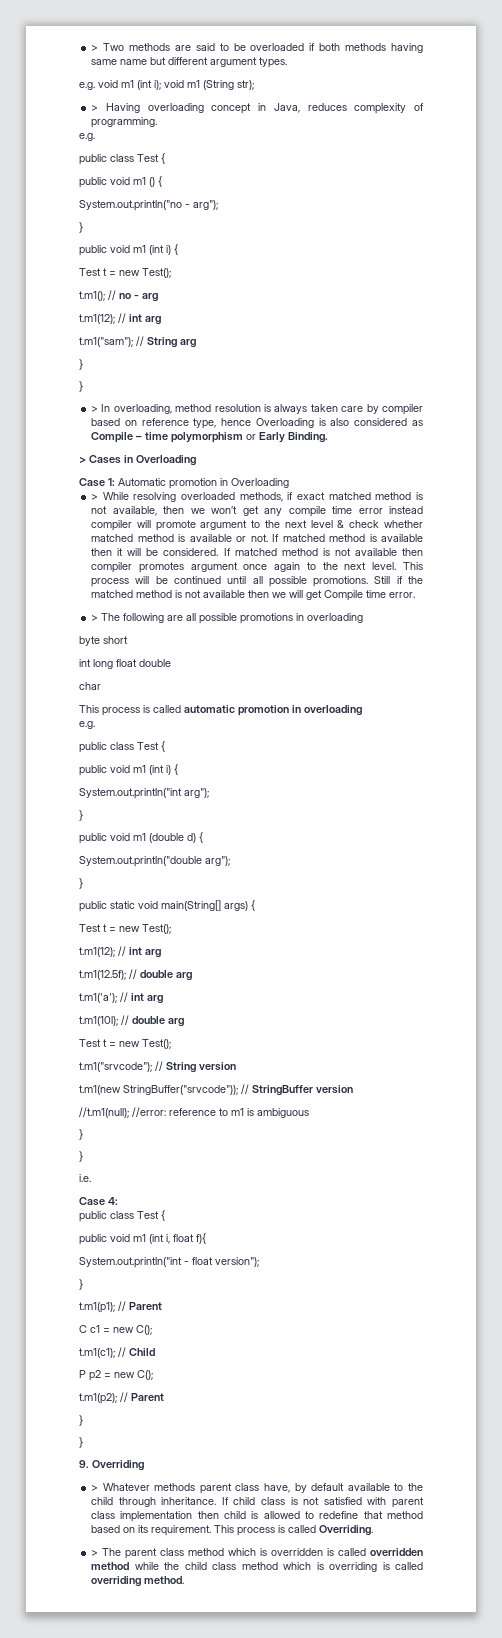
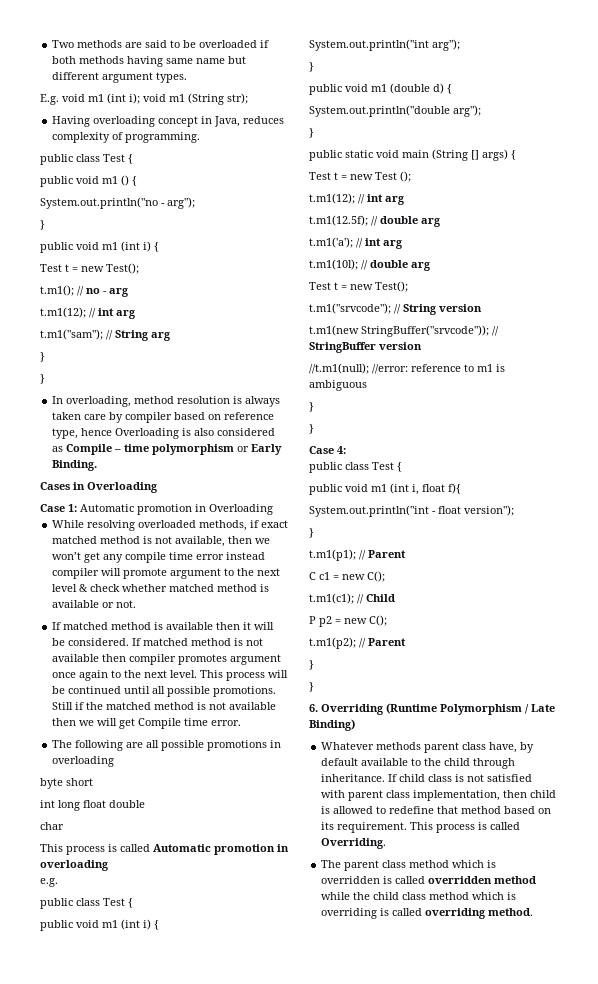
[91,45,99,51] > -> (52, 44) none
[79,82,95,90] e.g. -> [40,94,59,105] E.g.
[91,105,99,111] > -> (248, 98) none
[79,133,95,141] // e.g. -> (201, 137) none
[91,406,99,412] > -> (45, 379) none
[79,456,86,463] > -> (98, 465) none
[91,494,99,500] > -> (273, 509) none
(268, 538) none -> (137, 604) //
[91,615,99,621] > -> (242, 723) none
[184,705,235,713] automatic -> [153,844,211,852] Automatic
[161,900,221,911] main(String[] -> [402,149,479,161] main (String []
[142,924,171,934] Test(); -> [375,171,411,182] Test ();
[79,1174,91,1182] // i.e. -> (314, 429) none
[79,1460,89,1468] 9. -> [309,704,318,712] 6.
[91,1485,99,1491] // > -> [386,703,555,715] [309,719,355,731] (Runtime Polymorphism / Late Binding) //
[120,1511,193,1522] implementation -> [413,790,501,801] implementation,
[91,1550,99,1556] > -> (387, 843) none

